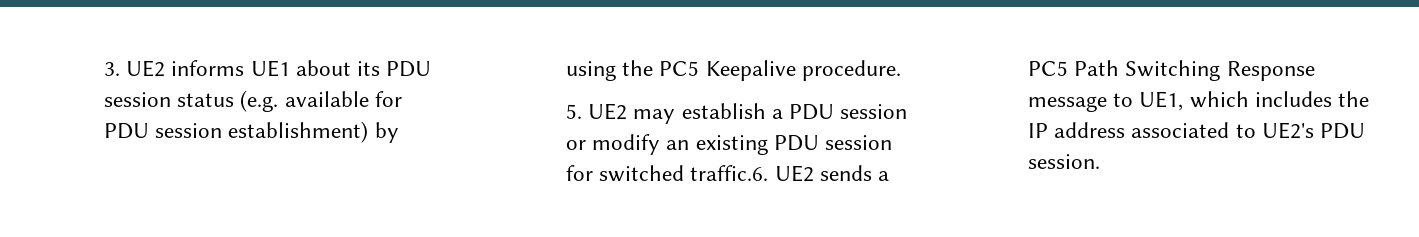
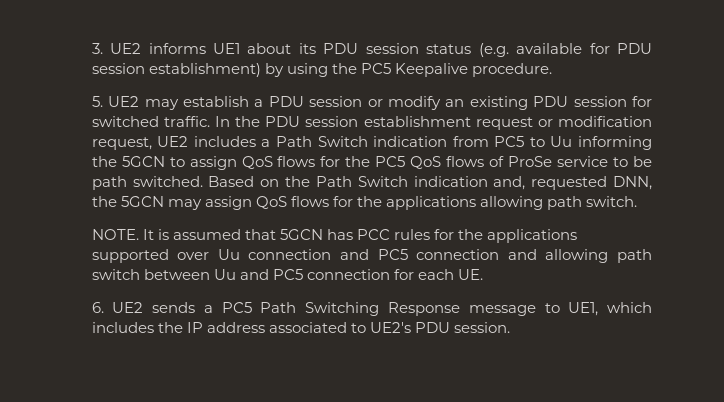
[690,165,769,181] traffic.6. -> [163,116,653,130] [91,136,653,150] [91,156,652,170] [91,176,653,190] [91,196,638,210] [91,229,578,243] [91,249,653,263] [91,269,484,280] [91,302,104,313] traffic. In the PDU session establishment request or modification request, UE2 includes a Path Switch indication from PC5 to Uu informing the 5GCN to assign QoS flows for the PC5 QoS flows of ProSe service to be path switched. Based on the Path Switch indication and, requested DNN, the 5GCN may assign QoS flows for the applications allowing path switch. // NOTE. It is assumed that 5GCN has PCC rules for the applications supported over Uu connection and PC5 connection and allowing path switch between Uu and PC5 connection for each UE. // 6.

